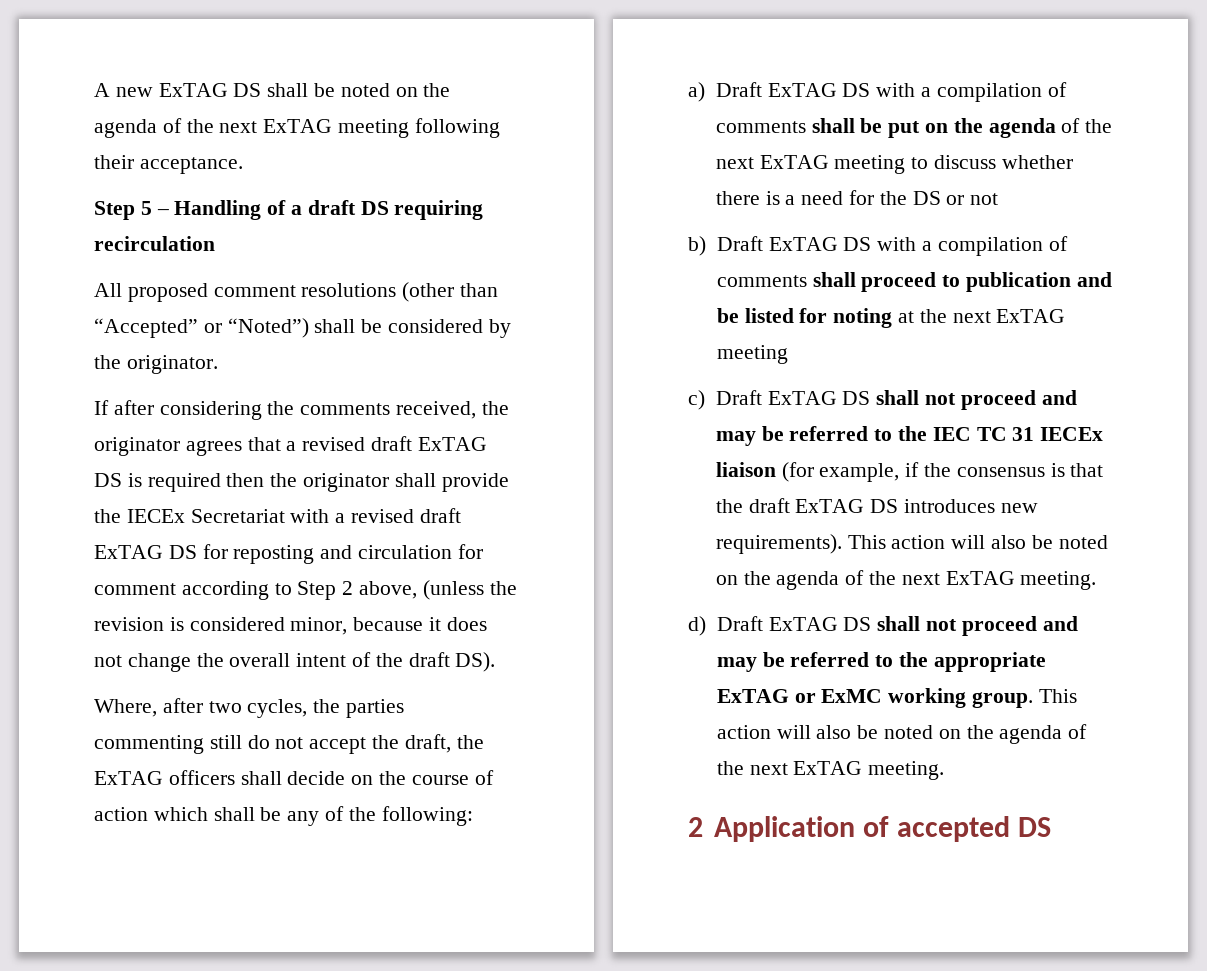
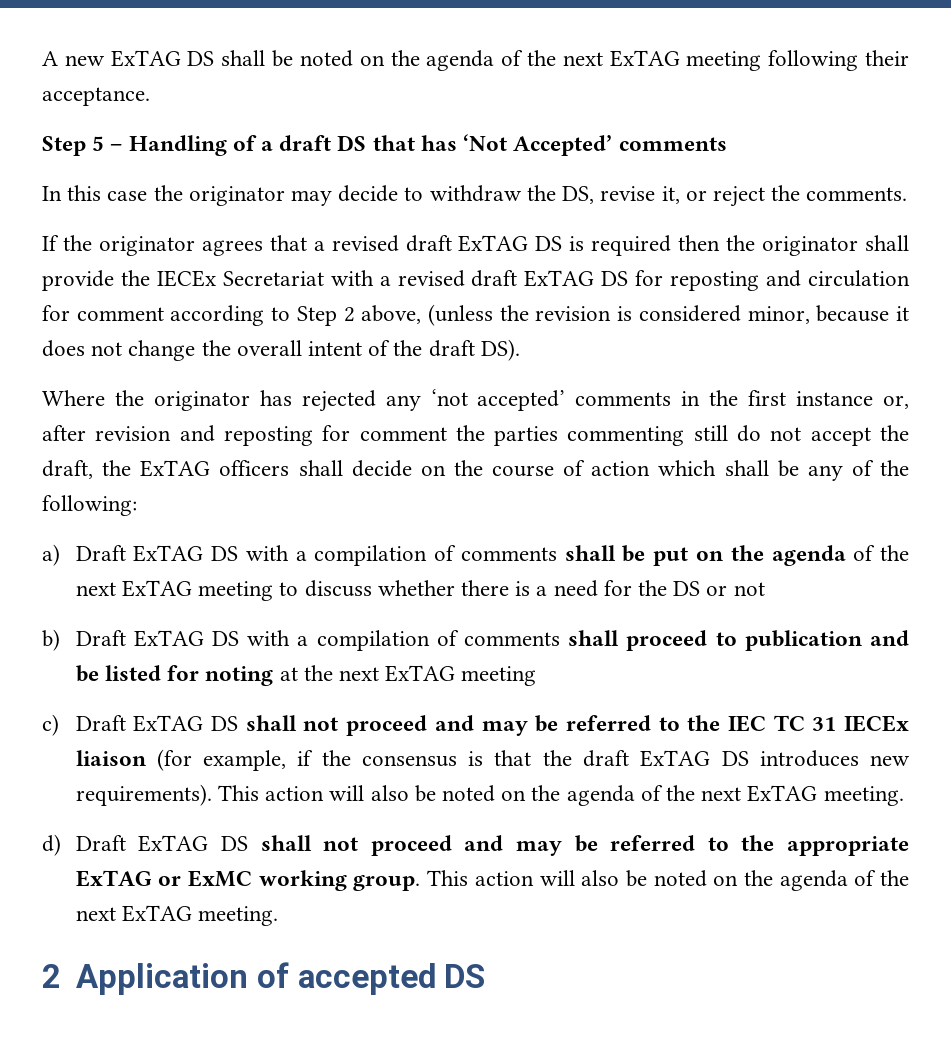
[394,200,484,220] [94,236,215,251] [94,282,499,302] [94,318,511,338] [94,355,218,374] [94,400,477,420] requiring recirculation // All proposed comment resolutions (other than “Accepted” or “Noted”) shall be considered by the originator. // If after considering the comments received, -> [372,134,727,156] [42,185,908,207] [42,235,59,251] that has ‘Not Accepted’ comments // In this case the originator may decide to withdraw the DS, revise it, or reject the comments. // If
[94,698,308,718] Where, after two cycles, -> [42,389,909,412] [42,425,447,446] Where the originator has rejected any ‘not accepted’ comments in the first instance or, after revision and reposting for comment

